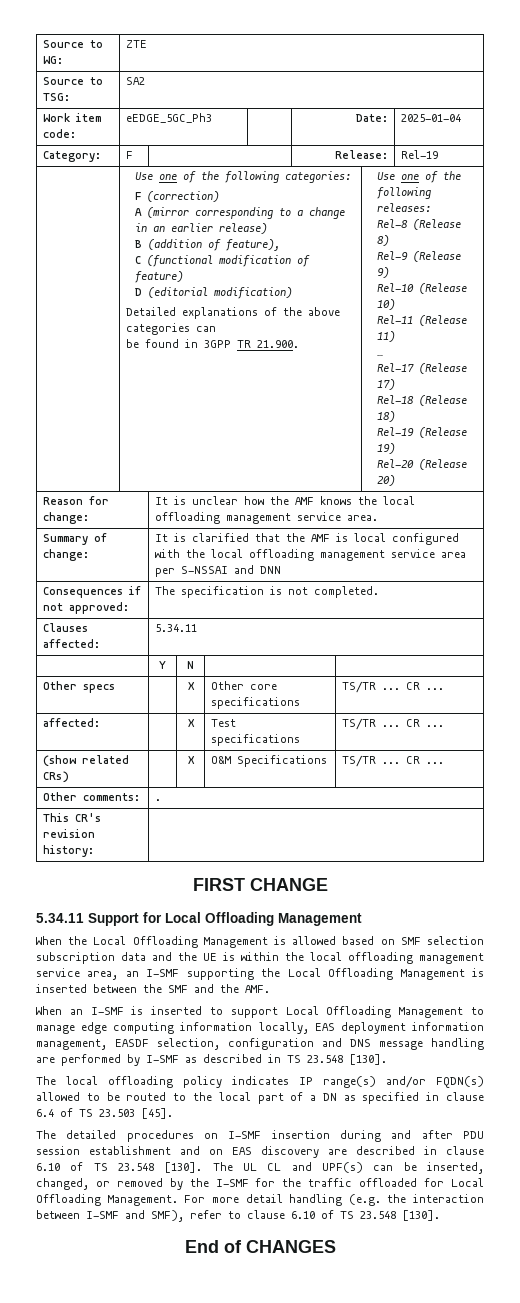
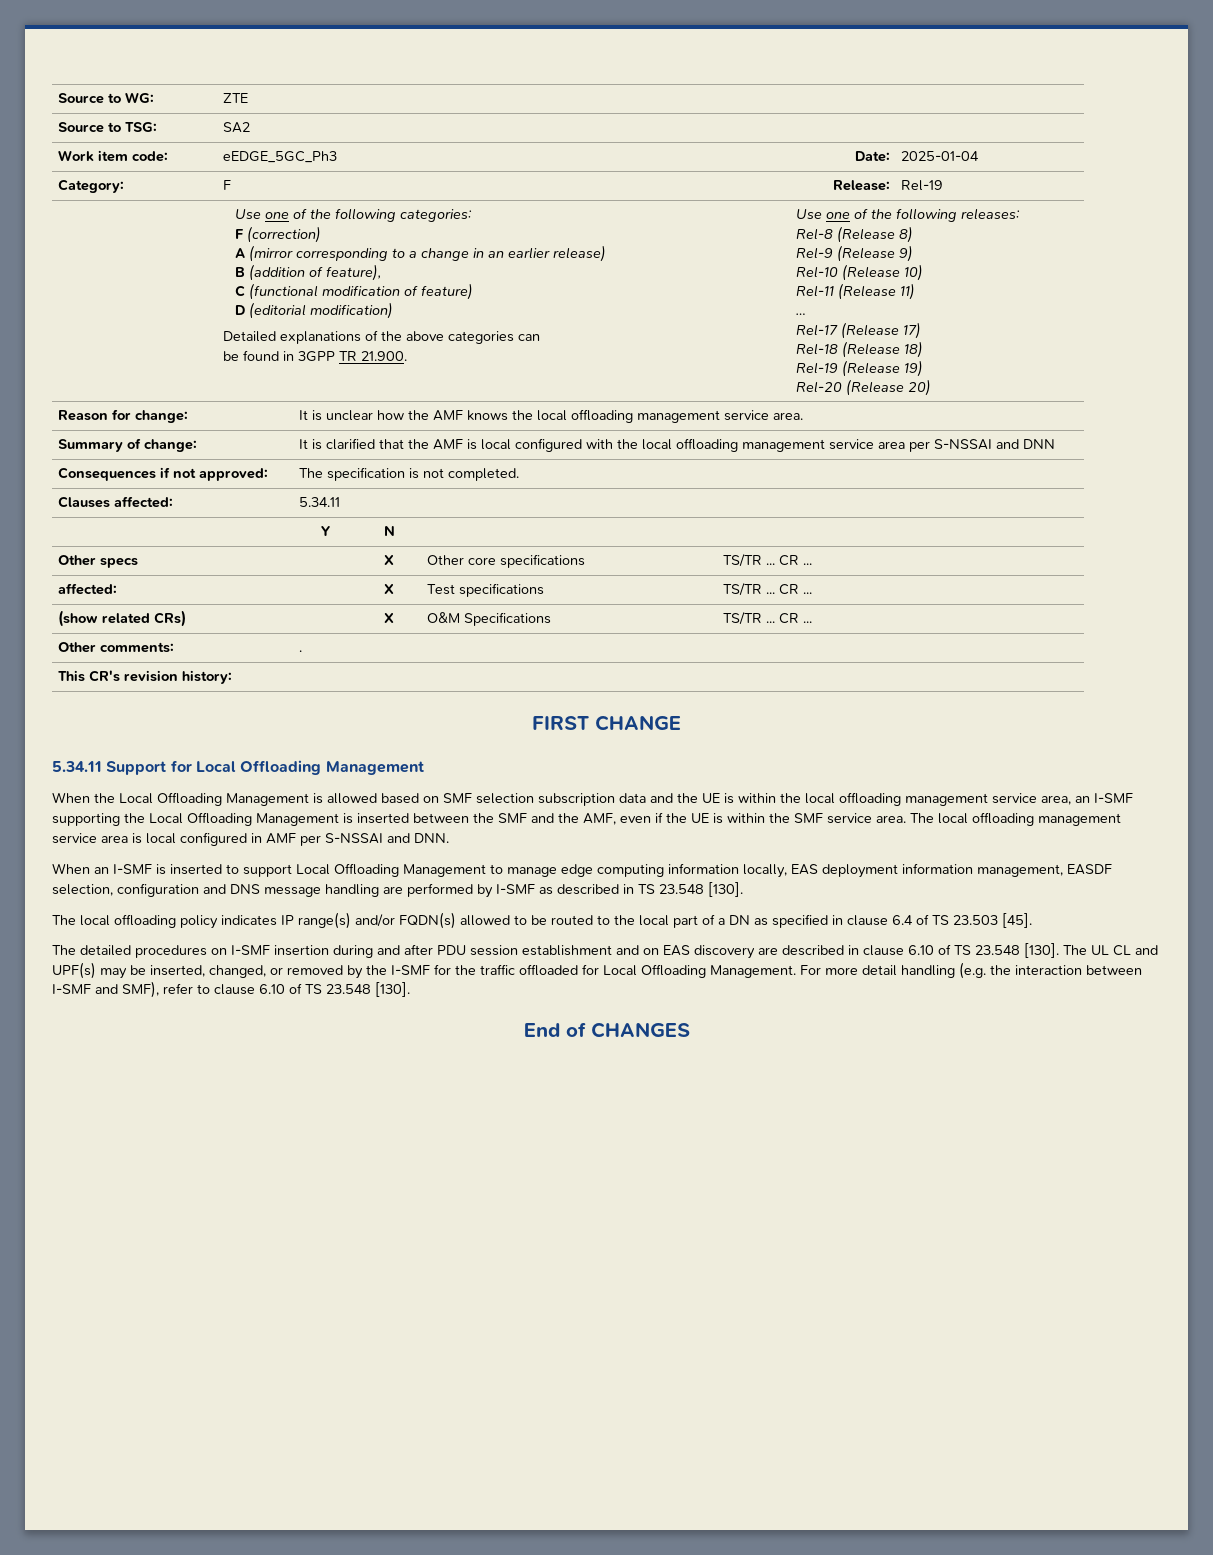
[245,985,270,993] AMF. -> [583,812,1121,826] [52,832,449,846] AMF, even if the UE is within the SMF service area. The local offloading management service area is local configured in AMF per S-NSSAI and DNN.
[373,1165,394,1171] can -> [100,968,127,979] may

